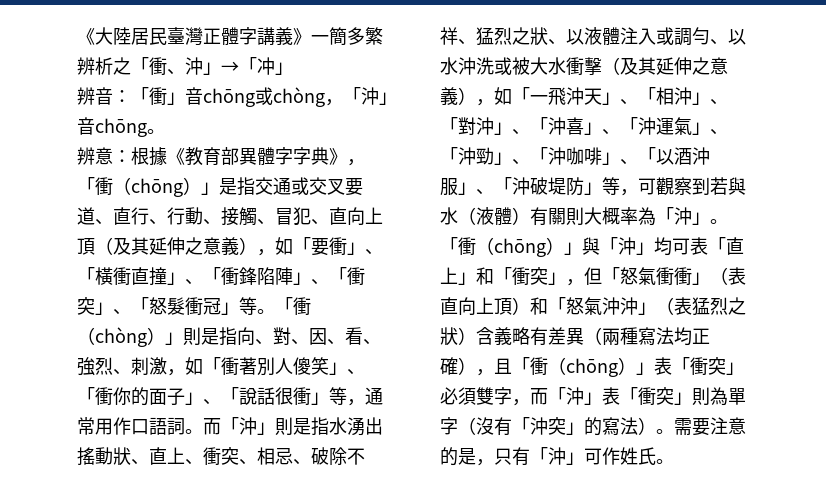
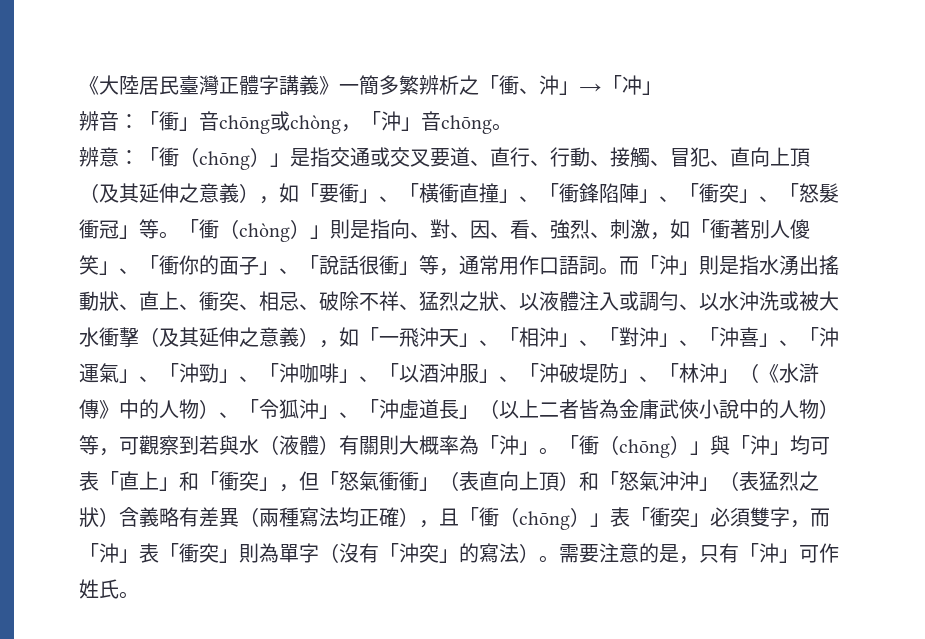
[131,147,365,166] 根據《教育部異體字字典》， -> (139, 157) none
(602, 188) none -> [639,363,819,383] [79,399,839,420] 、「林沖」（《水滸傳》中的人物）、「令狐沖」、「沖虛道長」（以上二者皆為金庸武俠小說中的人物）

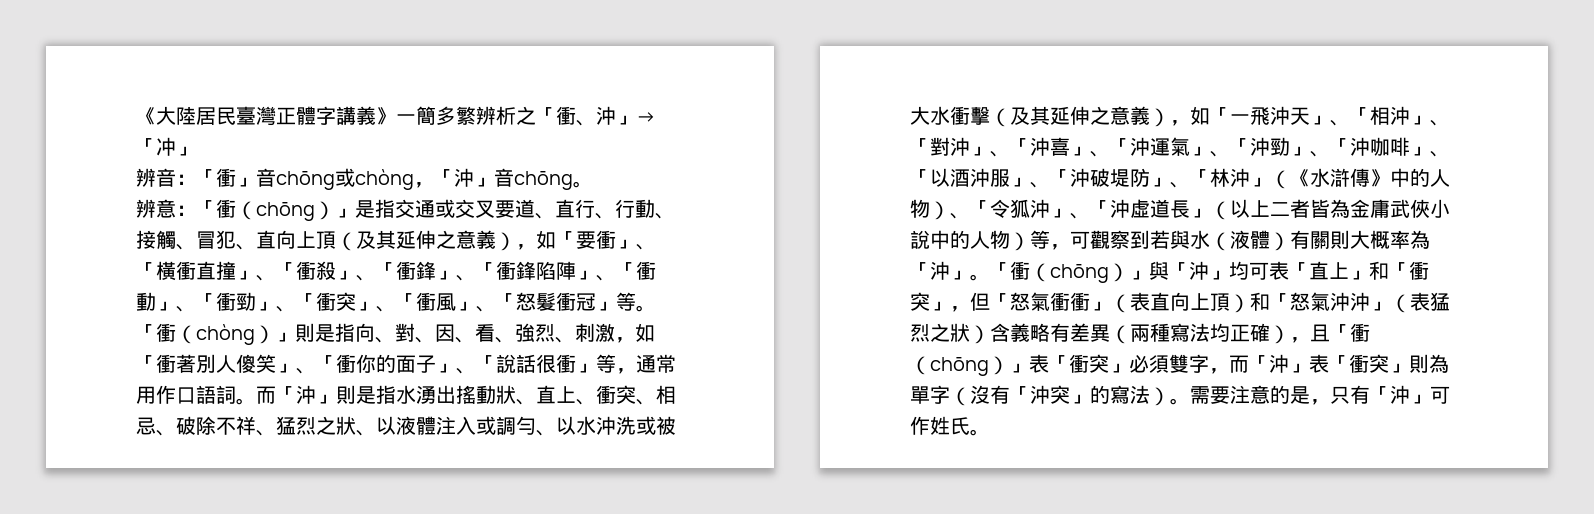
[579,183,739,203] 鋒陷陣」、「衝突 -> [316,261,656,281] [136,292,456,312] 殺」、「衝鋒」、「衝鋒陷陣」、「衝動」、「衝勁」、「衝突」、「衝風

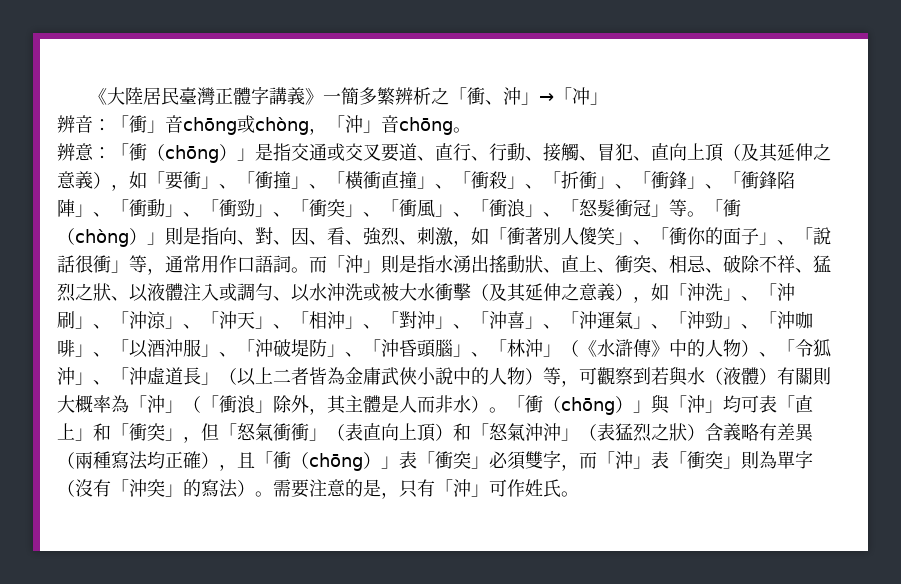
(156, 270) none -> [255,171,345,189] 衝撞」、「
(396, 270) none -> [561,171,651,189] 折衝」、「
(516, 301) none -> [489,199,579,217] 衝浪」、「
[1230,107,1270,125] 一飛 -> [687,283,795,301] [57,311,219,329] 沖洗」、「沖刷」、「沖涼」、「
(1210, 177) none -> [381,339,507,358] 沖昏頭腦」、「
(970, 275) none -> [183,395,489,415] （「衝浪」除外，其主體是人而非水）

